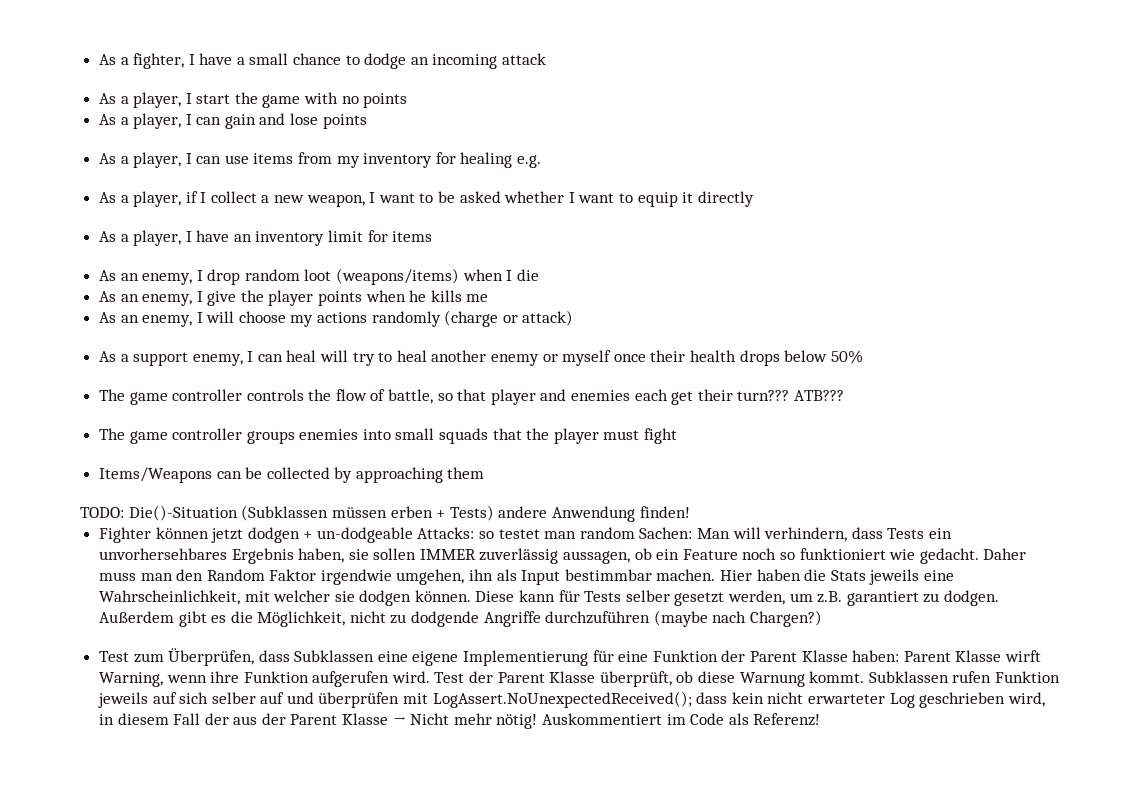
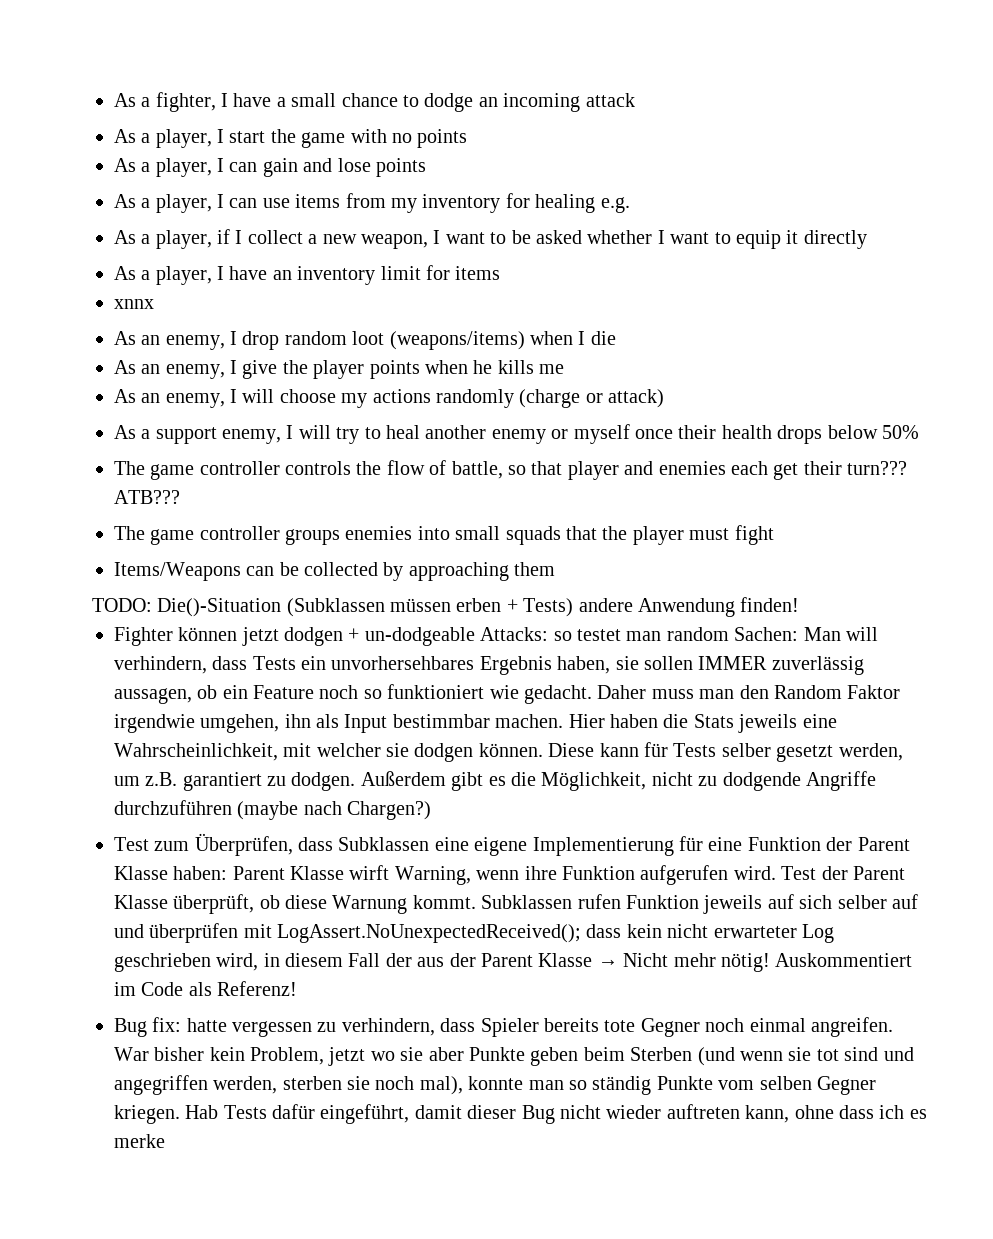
(433, 236) none -> [113,299,154,309] // xnnx
[257,350,317,362] can heal -> (294, 432) none
(821, 719) none -> [113,1017,893,1037] [113,1047,914,1066] [113,1075,876,1095] [113,1104,927,1124] [113,1134,165,1148] // Bug fix: hatte vergessen zu verhindern, dass Spieler bereits tote Gegner noch einmal angreifen. War bisher kein Problem, jetzt wo sie aber Punkte geben beim Sterben (und wenn sie tot sind und angegriffen werden, sterben sie noch mal), konnte man so ständig Punkte vom selben Gegner kriegen. Hab Tests dafür eingeführt, damit dieser Bug nicht wieder auftreten kann, ohne dass ich es merke

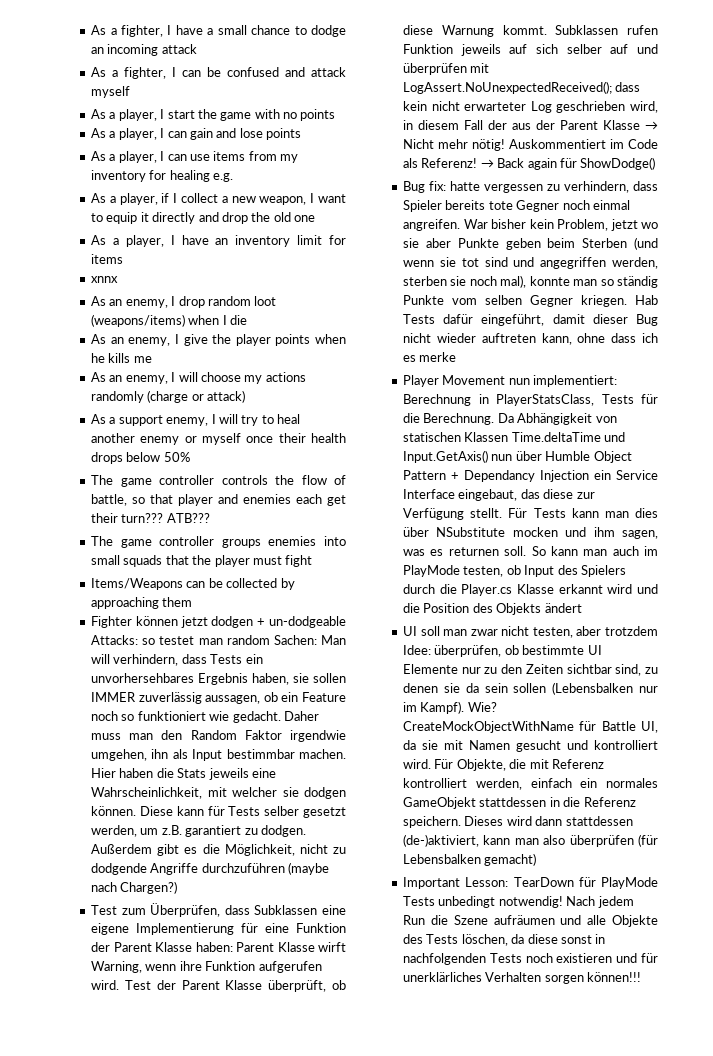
(635, 100) none -> [91,67,346,79] [91,86,131,98] // As a fighter, I can be confused and attack myself
[511,230,867,249] be asked whether I want to equip it directly -> [106,212,316,224] equip it directly and drop the old one
[91,597,800,617] // TODO: Die()-Situation (Subklassen müssen erben + Tests) andere Anwendung finden! -> (193, 602) none
(297, 988) none -> [480,157,656,170] → Back again für ShowDodge()
(165, 1141) none -> [403,375,618,387] [403,394,658,406] [403,413,617,425] [403,432,626,442] [403,450,632,463] [403,470,658,482] [403,489,595,501] [403,508,658,520] [403,527,658,539] [403,546,658,556] [403,565,626,577] [403,584,658,596] [403,603,582,615] [403,626,658,638] [403,645,602,657] [403,664,658,676] [403,682,658,695] [403,701,497,714] [403,721,658,733] [403,740,658,752] [403,759,604,771] [403,778,658,790] [403,797,636,809] [403,816,633,828] [403,834,658,847] [403,853,537,866] [403,877,658,889] [403,896,634,908] [403,915,658,927] [403,934,606,946] [403,953,658,965] [403,972,642,984] // Player Movement nun implementiert: Berechnung in PlayerStatsClass, Tests für die Berechnung. Da Abhängigkeit von statischen Klassen Time.deltaTime und Input.GetAxis() nun über Humble Object Pattern + Dependancy Injection ein Service Interface eingebaut, das diese zur Verfügung stellt. Für Tests kann man dies über NSubstitute mocken und ihm sagen, was es returnen soll. So kann man auch im PlayMode testen, ob Input des Spielers durch die Player.cs Klasse erkannt wird und die Position des Objekts ändert // UI soll man zwar nicht testen, aber trotzdem Idee: überprüfen, ob bestimmte UI Elemente nur zu den Zeiten sichtbar sind, zu denen sie da sein sollen (Lebensbalken nur im Kampf). Wie? CreateMockObjectWithName für Battle UI, da sie mit Namen gesucht und kontrolliert wird. Für Objekte, die mit Referenz kontrolliert werden, einfach ein normales GameObjekt stattdessen in die Referenz speichern. Dieses wird dann stattdessen (de-)aktiviert, kann man also überprüfen (für Lebensbalken gemacht) // Important Lesson: TearDown für PlayMode Tests unbedingt notwendig! Nach jedem Run die Szene aufräumen und alle Objekte des Tests löschen, da diese sonst in nachfolgenden Tests noch existieren und für unerklärliches Verhalten sorgen können!!!

